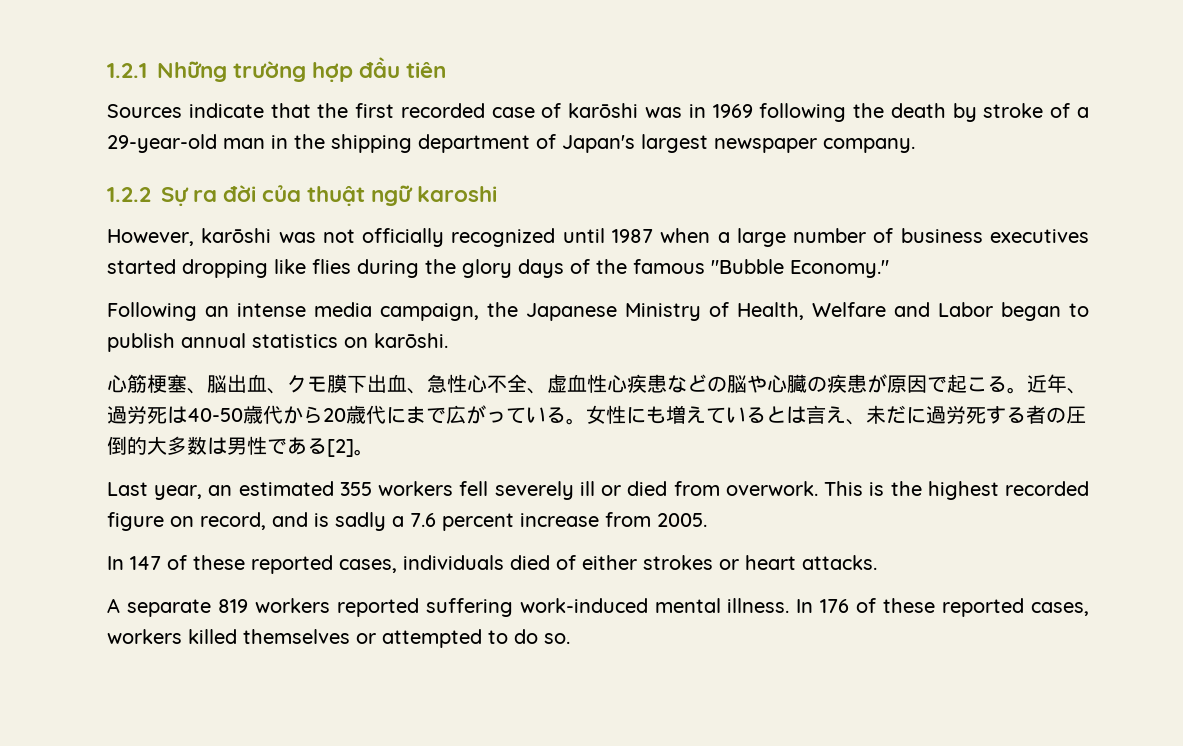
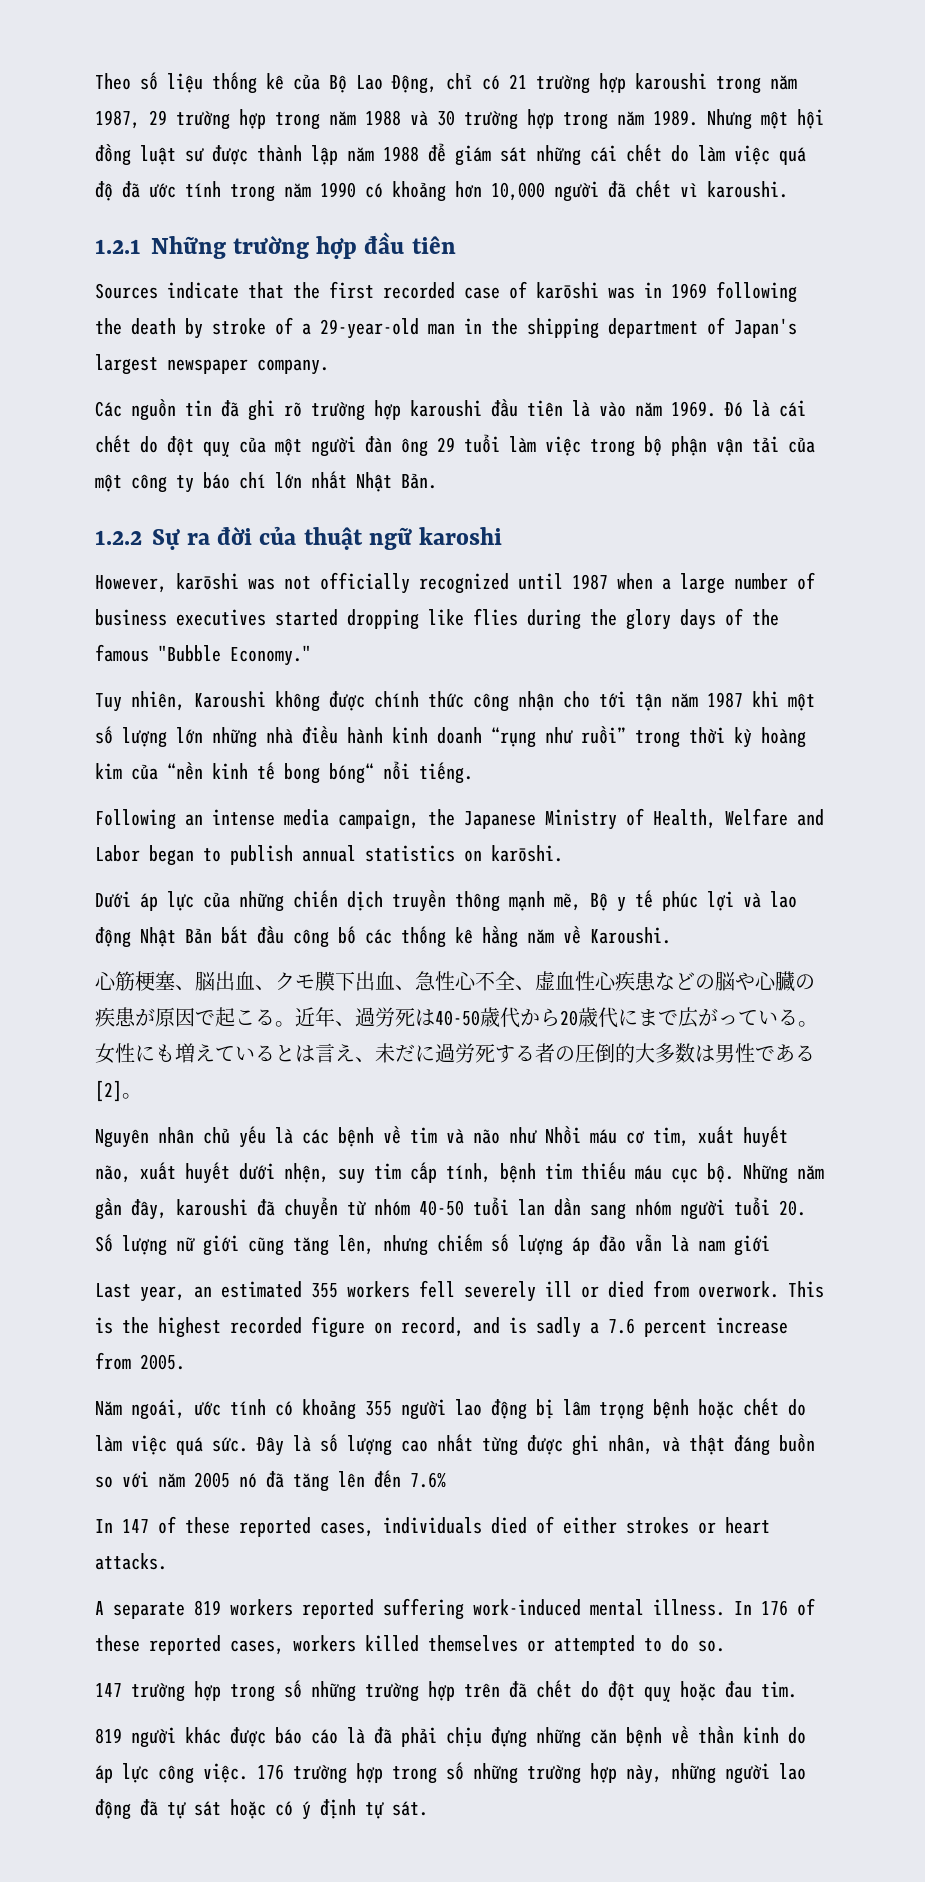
(107, 70) none -> [95,72,797,94] [95,109,824,130] [95,143,806,166] [95,180,788,202] Theo số liệu thống kê của Bộ Lao Động, chỉ có 21 trường hợp karoushi trong năm 1987, 29 trường hợp trong năm 1988 và 30 trường hợp trong năm 1989. Nhưng một hội đồng luật sư được thành lập năm 1988 để giám sát những cái chết do làm việc quá độ đã ước tính trong năm 1990 có khoảng hơn 10,000 người đã chết vì karoushi. //
(915, 145) none -> [95,399,806,421] [95,434,815,457] [95,471,437,493] // Các nguồn tin đã ghi rõ trường hợp karoushi đầu tiên là vào năm 1969. Đó là cái chết do đột quỵ của một người đàn ông 29 tuổi làm việc trong bộ phận vận tải của một công ty báo chí lớn nhất Nhật Bản.
(889, 269) none -> [95,691,815,712] [95,726,806,748] [95,761,473,784] // Tuy nhiên, Karoushi không được chính thức công nhận cho tới tận năm 1987 khi một số lượng lớn những nhà điều hành kinh doanh “rụng như ruồi” trong thời kỳ hoàng kim của “nền kinh tế bong bóng“ nổi tiếng.
(448, 340) none -> [95,890,797,912] [95,926,671,948] // Dưới áp lực của những chiến dịch truyền thông mạnh mẽ, Bộ y tế phúc lợi và lao động Nhật Bản bắt đầu công bố các thống kê hằng năm về Karoushi.
(374, 452) none -> [95,1126,788,1148] [95,1162,824,1184] [95,1197,806,1220] [95,1234,770,1256] // Nguyên nhân chủ yếu là các bệnh về tim và não như Nhồi máu cơ tim, xuất huyết não, xuất huyết dưới nhện, suy tim cấp tính, bệnh tim thiếu máu cục bộ. Những năm gần đây, karoushi đã chuyển từ nhóm 40-50 tuổi lan dần sang nhóm người tuổi 20. Số lượng nữ giới cũng tăng lên, nhưng chiếm số lượng áp đảo vẫn là nam giới
(707, 520) none -> [95,1398,806,1420] [95,1434,815,1456] [95,1470,446,1492] // Năm ngoái, ước tính có khoảng 355 người lao động bị lâm trọng bệnh hoặc chết do làm việc quá sức. Đây là số lượng cao nhất từng được ghi nhân, và thật đáng buồn so với năm 2005 nó đã tăng lên đến 7.6%
(570, 638) none -> [95,1680,797,1702] [95,1726,806,1748] [95,1762,806,1784] [95,1799,428,1820] // 147 trường hợp trong số những trường hợp trên đã chết do đột quỵ hoặc đau tim. // 819 người khác được báo cáo là đã phải chịu đựng những căn bệnh về thần kinh do áp lực công việc. 176 trường hợp trong số những trường hợp này, những người lao động đã tự sát hoặc có ý định tự sát.

